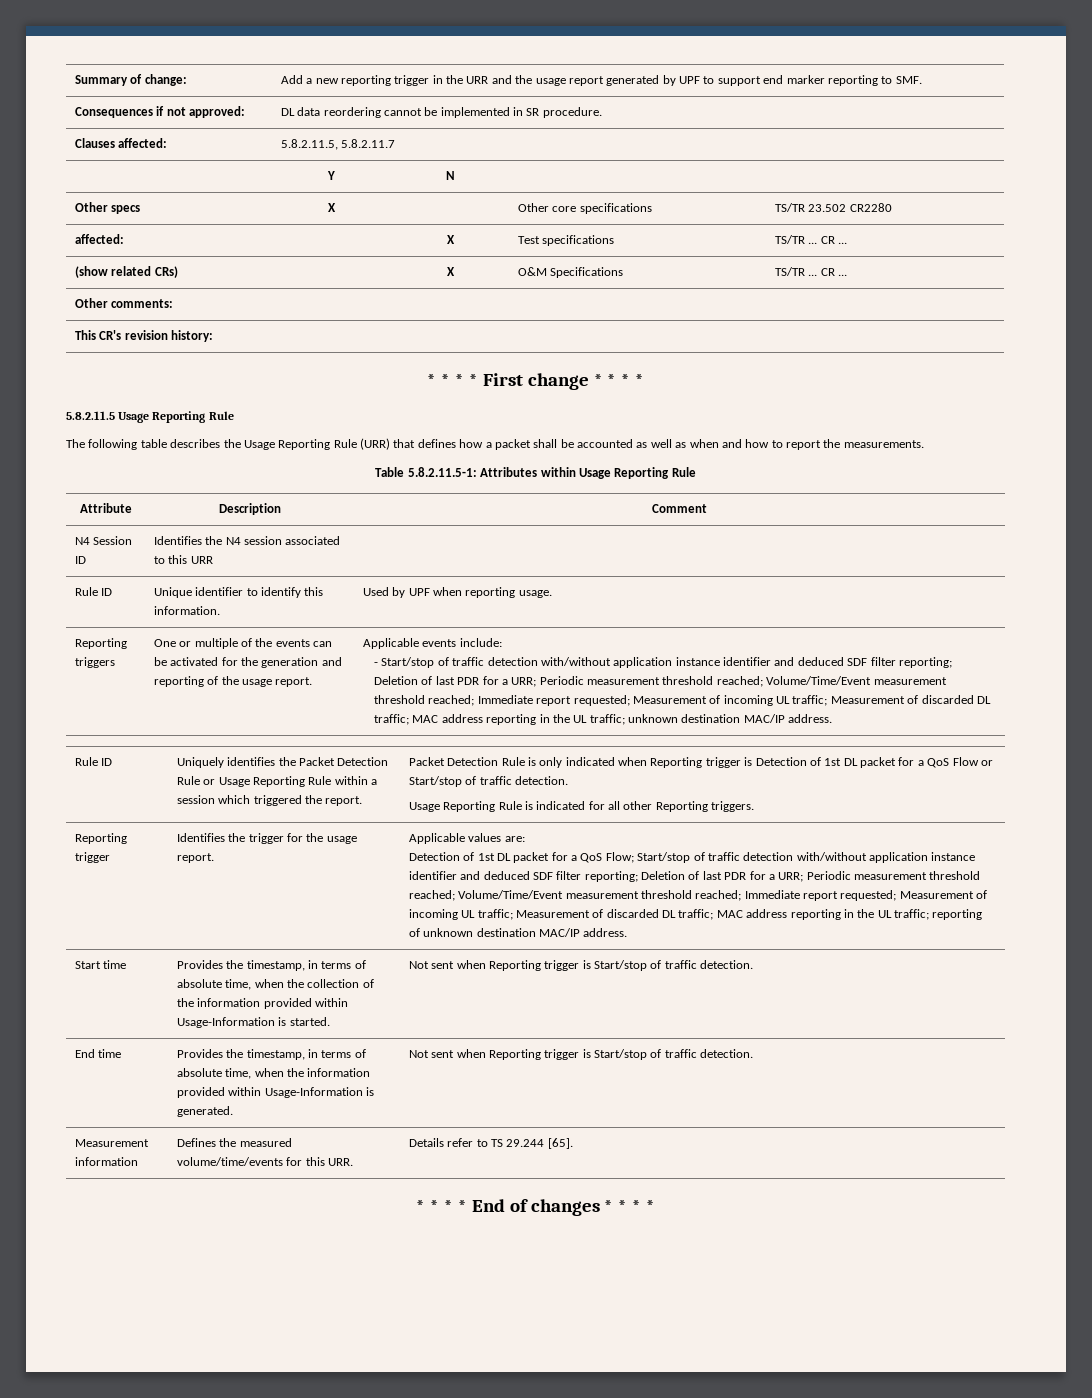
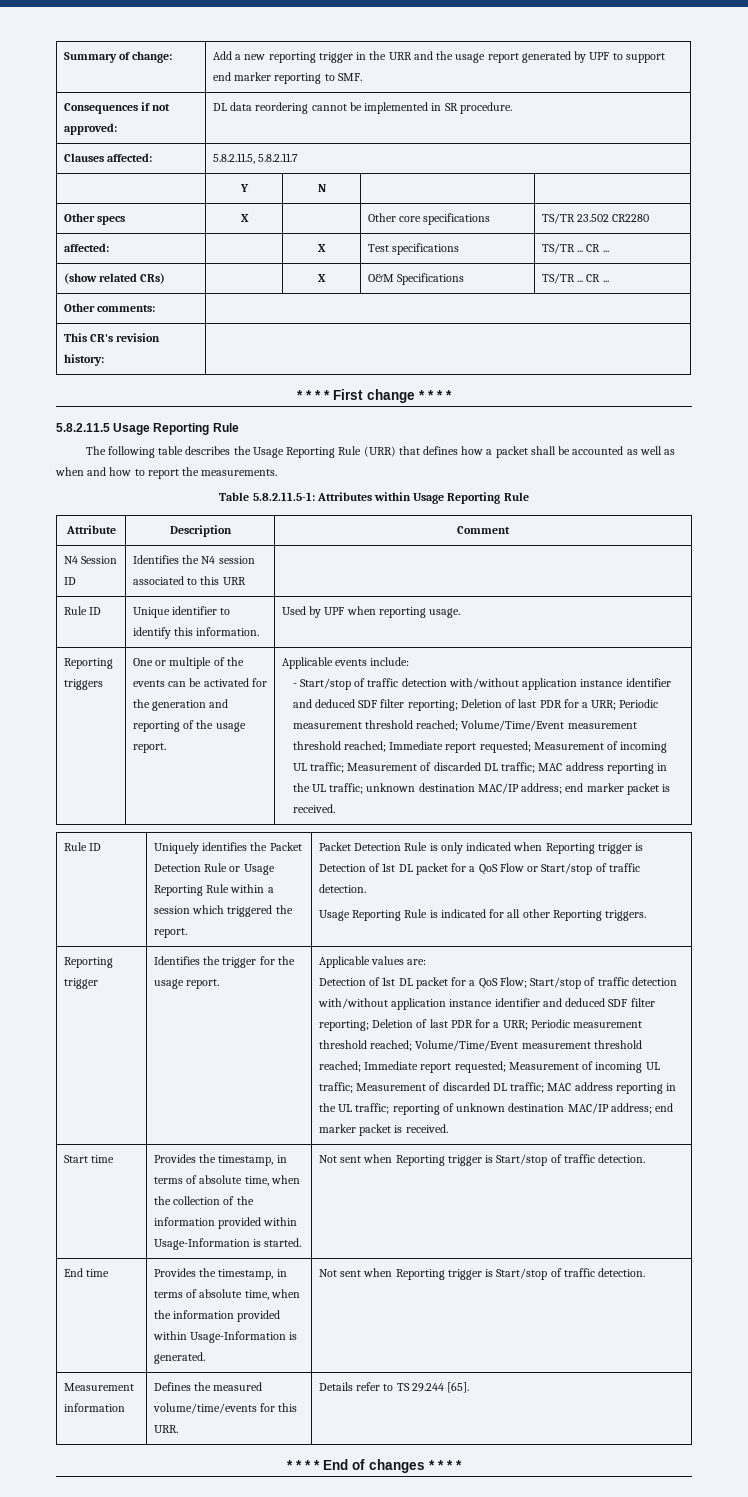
[788,714,833,723] address. -> [521,783,670,795] [292,804,335,813] address; end marker packet is received.
[583,928,628,937] address. -> [610,1103,674,1114] [318,1124,448,1136] address; end marker packet is received.

